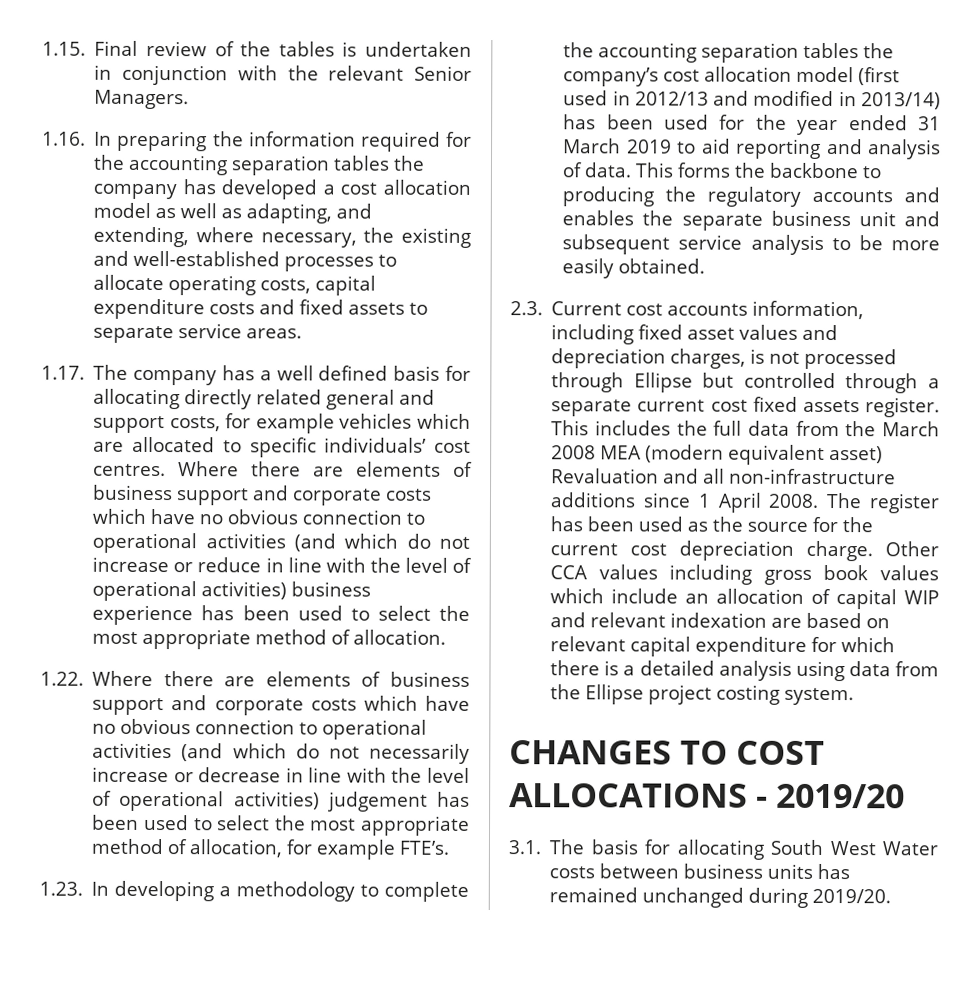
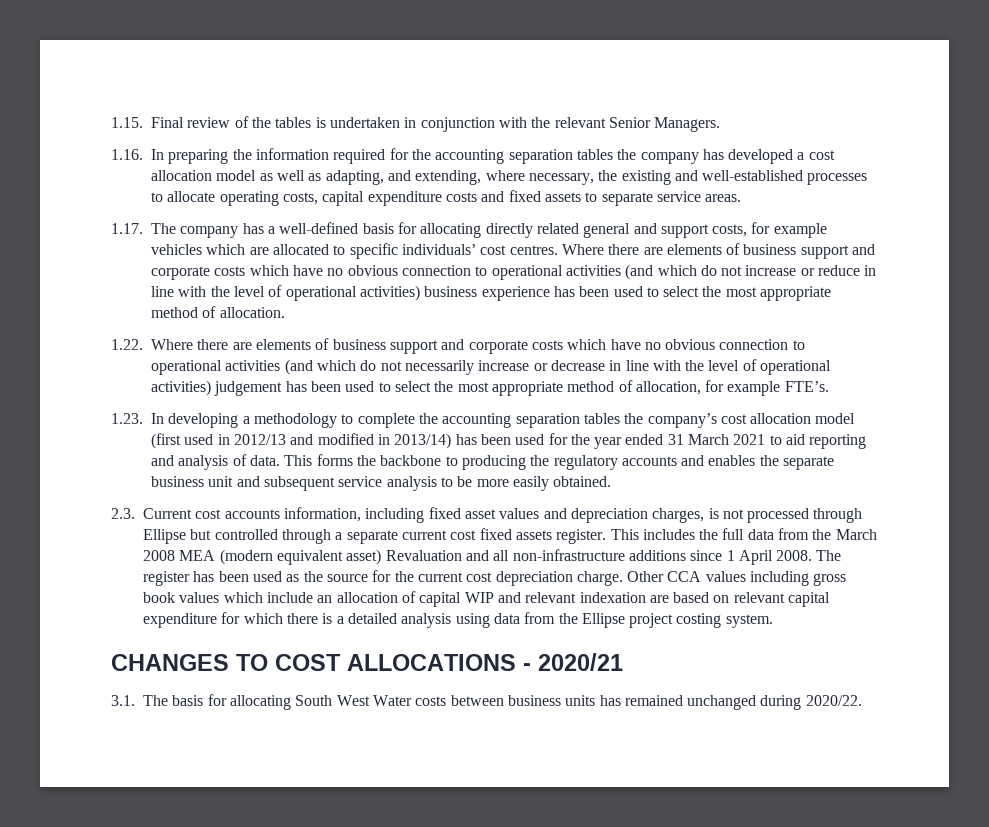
[276,365,389,381] well defined -> [279,222,359,234] well-defined
[626,139,672,154] 2019 -> [733,434,766,445] 2021
[776,783,906,809] 2019/20 -> [538,653,623,671] 2020/21
[812,888,892,904] 2019/20. -> [805,695,862,706] 2020/22.

